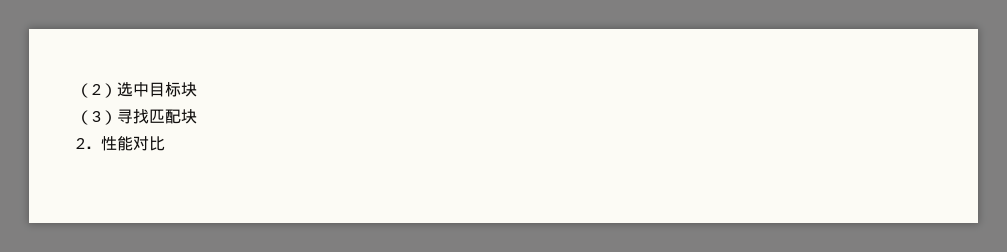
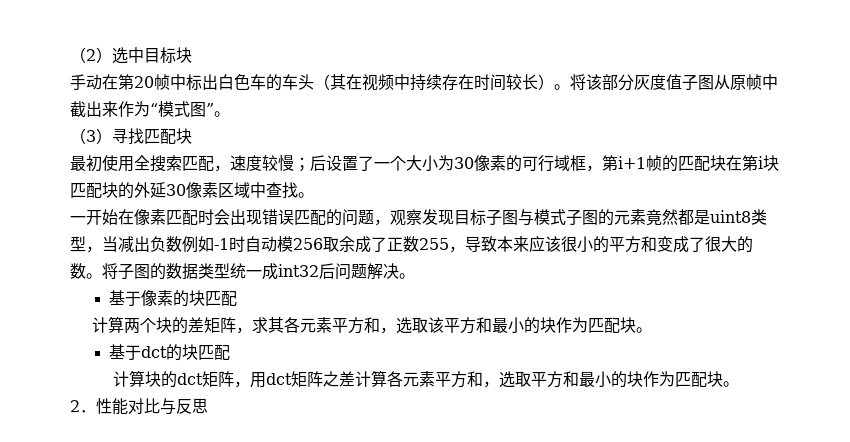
(197, 89) none -> [70,74,778,91] [70,101,230,117] // 手动在第20帧中标出白色车的车头（其在视频中持续存在时间较长）。将该部分灰度值子图从原帧中截出来作为“模式图”。
(197, 116) none -> [70,154,779,172] [70,182,314,199] [70,209,767,226] [70,235,753,253] [70,263,415,280] [109,290,238,307] [91,316,652,334] [109,344,231,361] [113,370,740,388] // 最初使用全搜索匹配，速度较慢；后设置了一个大小为30像素的可行域框，第i+1帧的匹配块在第i块匹配块的外延30像素区域中查找。 // 一开始在像素匹配时会出现错误匹配的问题，观察发现目标子图与模式子图的元素竟然都是uint8类型，当减出负数例如-1时自动模256取余成了正数255，导致本来应该很小的平方和变成了很大的数。将子图的数据类型统一成int32后问题解决。 // 基于像素的块匹配 // 计算两个块的差矩阵，求其各元素平方和，选取该平方和最小的块作为匹配块。 // 基于dct的块匹配 // 计算块的dct矩阵，用dct矩阵之差计算各元素平方和，选取平方和最小的块作为匹配块。
(165, 143) none -> [160,398,208,415] 与反思

